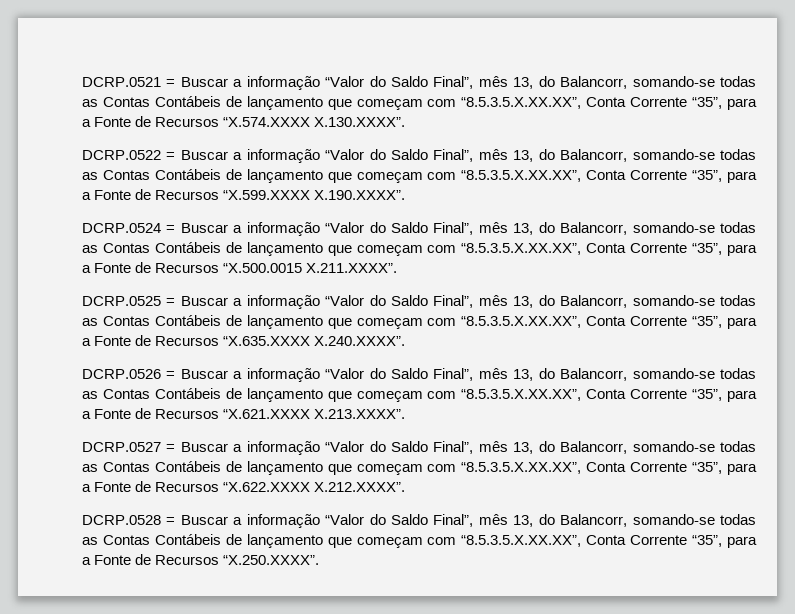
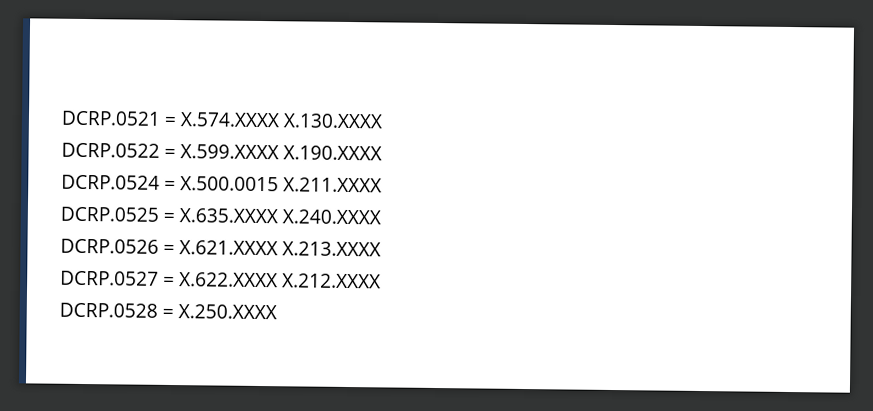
[180,76,757,90] [82,96,757,110] [82,116,406,127] [82,149,757,163] [82,169,757,183] [82,189,406,200] [82,222,757,236] [82,242,757,256] [82,262,398,273] [82,295,757,309] [82,315,757,329] [82,335,406,346] [82,368,757,382] [82,388,757,402] [82,408,406,419] [82,441,757,455] [82,461,757,475] [82,481,406,492] [82,514,757,528] [82,534,757,548] [82,554,320,565] Buscar a informação “Valor do Saldo Final”, mês 13, do Balancorr, somando-se todas as Contas Contábeis de lançamento que começam com “8.5.3.5.X.XX.XX”, Conta Corrente “35”, para a Fonte de Recursos “X.574.XXXX X.130.XXXX”. // DCRP.0522 = Buscar a informação “Valor do Saldo Final”, mês 13, do Balancorr, somando-se todas as Contas Contábeis de lançamento que começam com “8.5.3.5.X.XX.XX”, Conta Corrente “35”, para a Fonte de Recursos “X.599.XXXX X.190.XXXX”. // DCRP.0524 = Buscar a informação “Valor do Saldo Final”, mês 13, do Balancorr, somando-se todas as Contas Contábeis de lançamento que começam com “8.5.3.5.X.XX.XX”, Conta Corrente “35”, para a Fonte de Recursos “X.500.0015 X.211.XXXX”. // DCRP.0525 = Buscar a informação “Valor do Saldo Final”, mês 13, do Balancorr, somando-se todas as Contas Contábeis de lançamento que começam com “8.5.3.5.X.XX.XX”, Conta Corrente “35”, para a Fonte de Recursos “X.635.XXXX X.240.XXXX”. // DCRP.0526 = Buscar a informação “Valor do Saldo Final”, mês 13, do Balancorr, somando-se todas as Contas Contábeis de lançamento que começam com “8.5.3.5.X.XX.XX”, Conta Corrente “35”, para a Fonte de Recursos “X.621.XXXX X.213.XXXX”. // DCRP.0527 = Buscar a informação “Valor do Saldo Final”, mês 13, do Balancorr, somando-se todas as Contas Contábeis de lançamento que começam com “8.5.3.5.X.XX.XX”, Conta Corrente “35”, para a Fonte de Recursos “X.622.XXXX X.212.XXXX”. // DCRP.0528 = Buscar a informação “Valor do Saldo Final”, mês 13, do Balancorr, somando-se todas as Contas Contábeis de lançamento que começam com “8.5.3.5.X.XX.XX”, Conta Corrente “35”, para a Fonte de Recursos “X.250.XXXX”. -> [179,112,383,129] [61,142,382,161] [61,174,382,193] [60,206,381,225] [60,238,381,257] [60,270,381,289] [59,302,277,320] X.574.XXXX X.130.XXXX // DCRP.0522 = X.599.XXXX X.190.XXXX // DCRP.0524 = X.500.0015 X.211.XXXX // DCRP.0525 = X.635.XXXX X.240.XXXX // DCRP.0526 = X.621.XXXX X.213.XXXX // DCRP.0527 = X.622.XXXX X.212.XXXX // DCRP.0528 = X.250.XXXX

